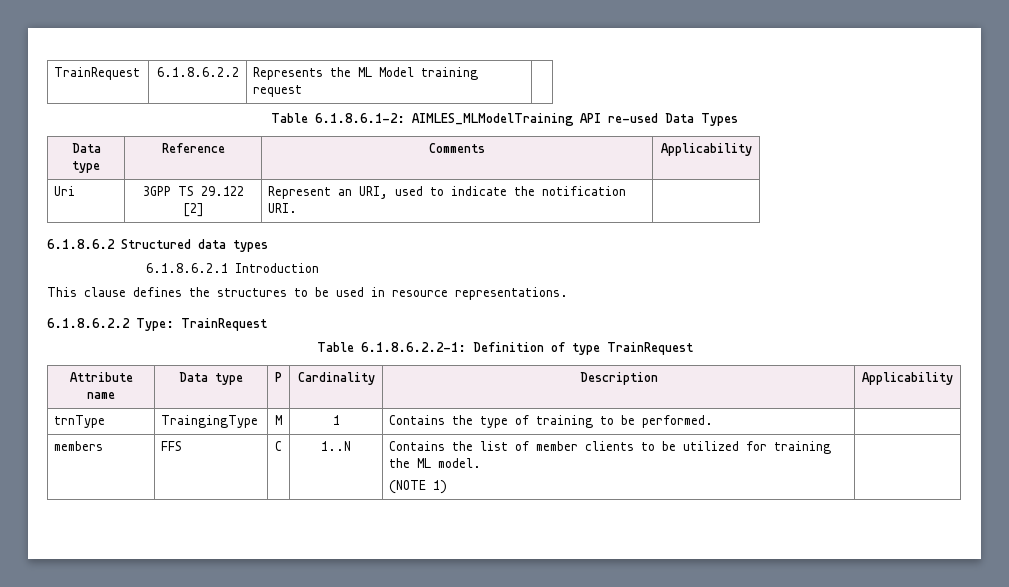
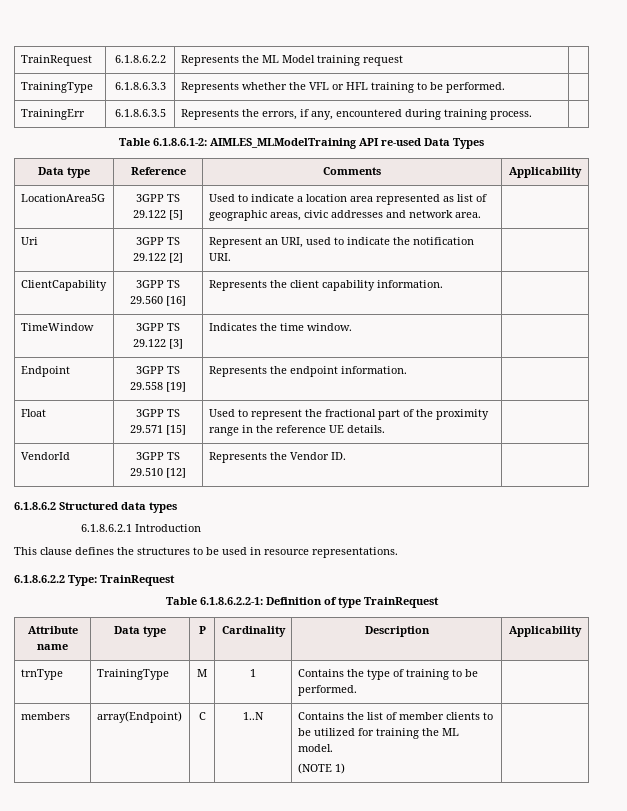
(303, 91) none -> [20,82,93,93] [114,82,166,90] [180,82,505,93] [20,109,85,120] [114,109,166,117] [180,109,532,120] // TrainingType | 6.1.8.6.3.3 | Represents whether the VFL or HFL training to be performed. | // TrainingErr | 6.1.8.6.3.5 | Represents the errors, if any, encountered during training process. |
(752, 149) none -> [20,194,105,202] [136,194,180,202] [133,210,183,220] [208,194,487,205] [208,210,481,221] // LocationArea5G | 3GPP TS 29.122 [5] | Used to indicate a location area represented as list of geographic areas, civic addresses and network area. |
(298, 208) none -> [20,280,107,291] [136,280,180,288] [130,296,186,306] [208,280,443,291] [20,323,94,331] [136,323,180,331] [133,339,183,349] [208,323,352,331] [20,366,70,377] [136,366,180,374] [130,382,186,392] [208,366,407,377] [20,409,46,417] [136,409,180,417] [130,425,186,435] [208,409,489,420] [208,425,385,436] [20,452,70,460] [136,452,180,460] [130,468,186,478] [208,452,346,463] // ClientCapability | 3GPP TS 29.560 [16] | Represents the client capability information. | // TimeWindow | 3GPP TS 29.122 [3] | Indicates the time window. | // Endpoint | 3GPP TS 29.558 [19] | Represents the endpoint information. | // Float | 3GPP TS 29.571 [15] | Used to represent the fractional part of the proximity range in the reference UE details. | // VendorId | 3GPP TS 29.510 [12] | Represents the Vendor ID. |
[161,415,259,428] TraingingType -> [96,669,169,680] TrainingType
[161,441,183,451] FFS -> [96,711,182,723] array(Endpoint)

